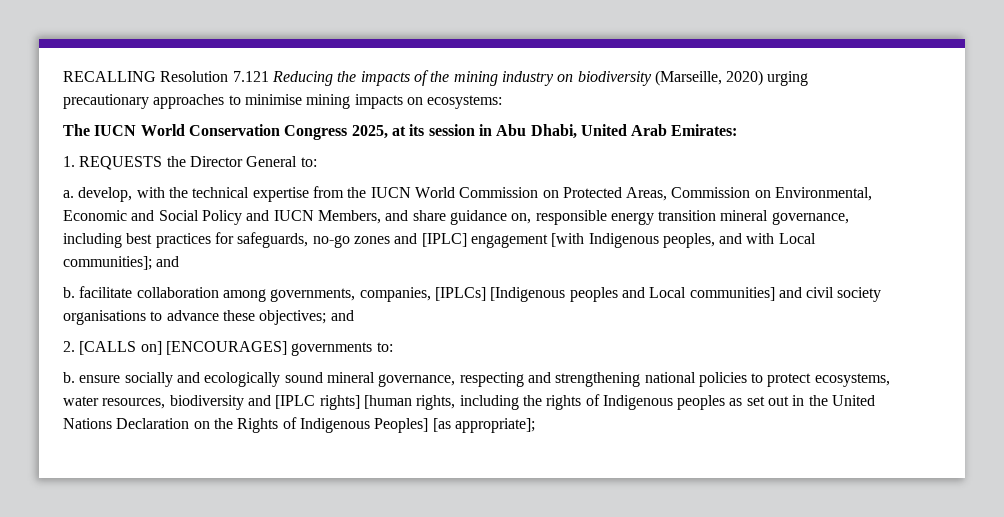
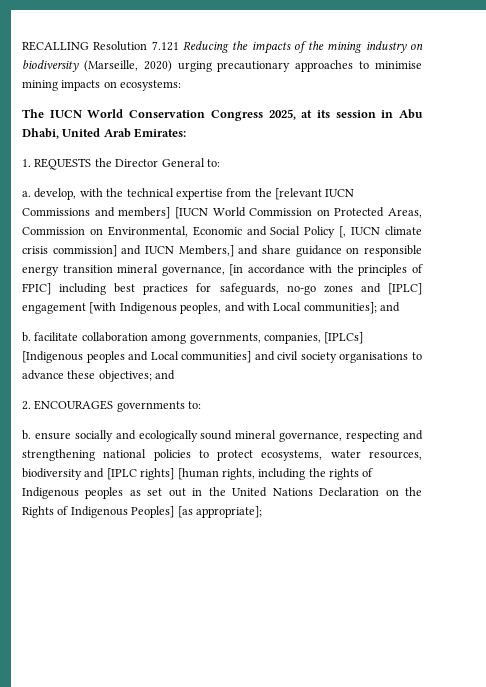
[370,187,411,198] IUCN -> [275,188,355,200] [22,207,208,219] [relevant IUCN Commissions and members] [IUCN
(242, 217) none -> [339,226,423,238] [22,245,117,257] [, IUCN climate crisis commission]
[317,210,381,224] Members, -> [178,245,234,257] Members,]
[511,213,532,224] on, -> [346,247,360,254] on
(849, 218) none -> [229,264,423,276] [22,283,51,295] [in accordance with the principles of FPIC]
[79,341,287,355] [CALLS on] [ENCOURAGES] -> [34,400,114,410] ENCOURAGES

